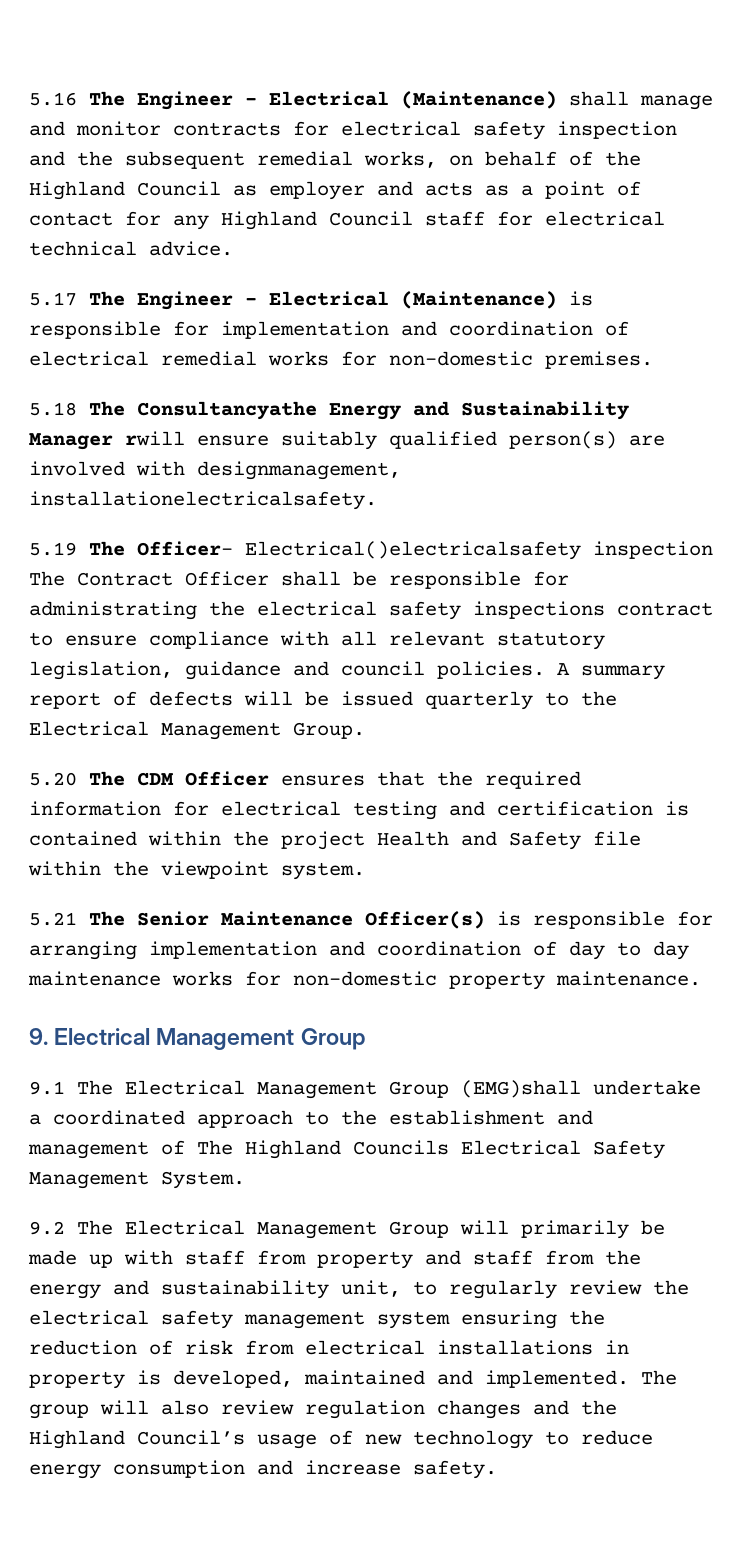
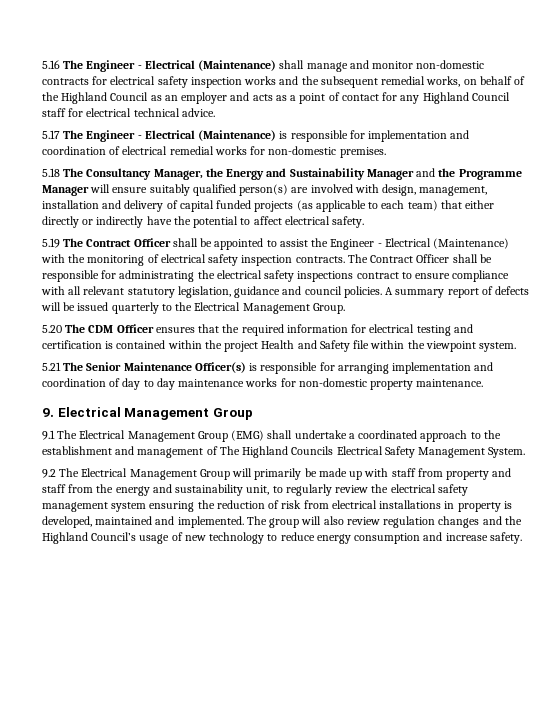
(161, 128) none -> [416,60,485,69] non-domestic
(677, 130) none -> [244,76,277,85] works
(257, 190) none -> [164,95,178,101] an
[137,401,317,420] Consultancyathe -> [86,168,223,180] Consultancy Manager, the
[125,431,185,446] rwill -> [416,168,522,180] [42,184,111,196] and the Programme Manager will
[197,461,401,480] [29,491,377,510] [29,541,713,560] designmanagement, installationelectricalsafety. // 5.19 The Officer- Electrical()electricalsafety inspection -> [382,184,488,196] [42,200,495,212] [42,216,365,228] [42,238,510,250] [41,254,345,266] design, management, installation and delivery of capital funded projects (as applicable to each team) that either directly or indirectly have the potential to affect electrical safety. // 5.19 The Contract Officer shall be appointed to assist the Engineer - Electrical (Maintenance) with the monitoring of electrical safety inspection contracts.
[461,1080,581,1098] (EMG)shall -> [231,430,293,441] (EMG) shall

